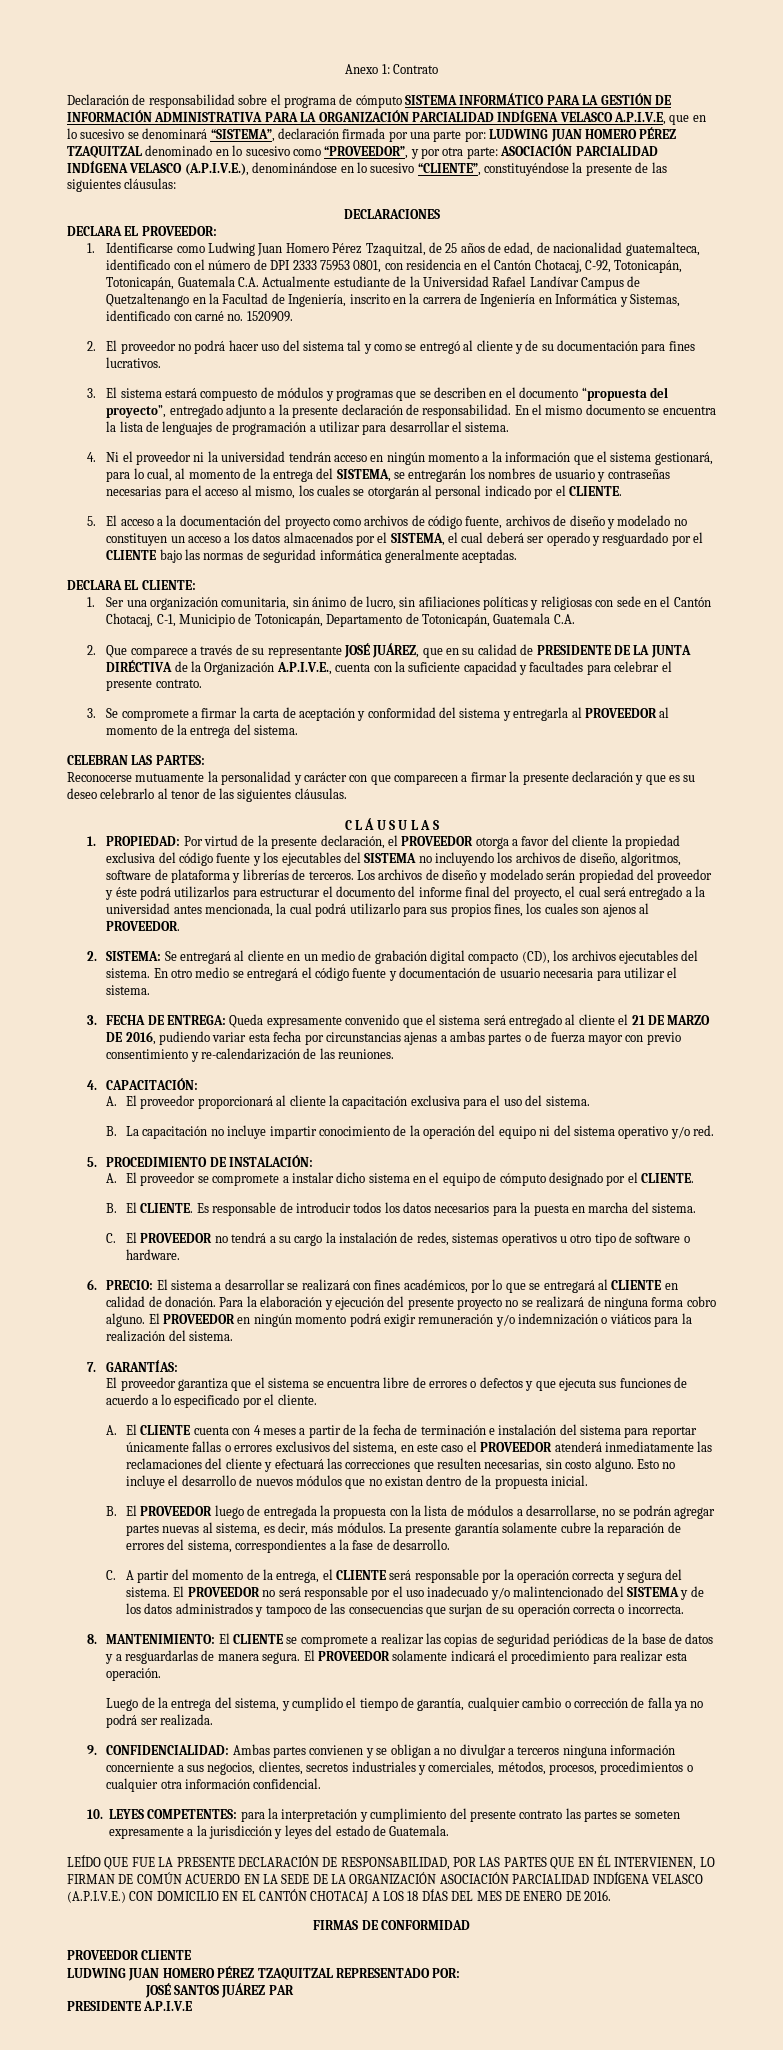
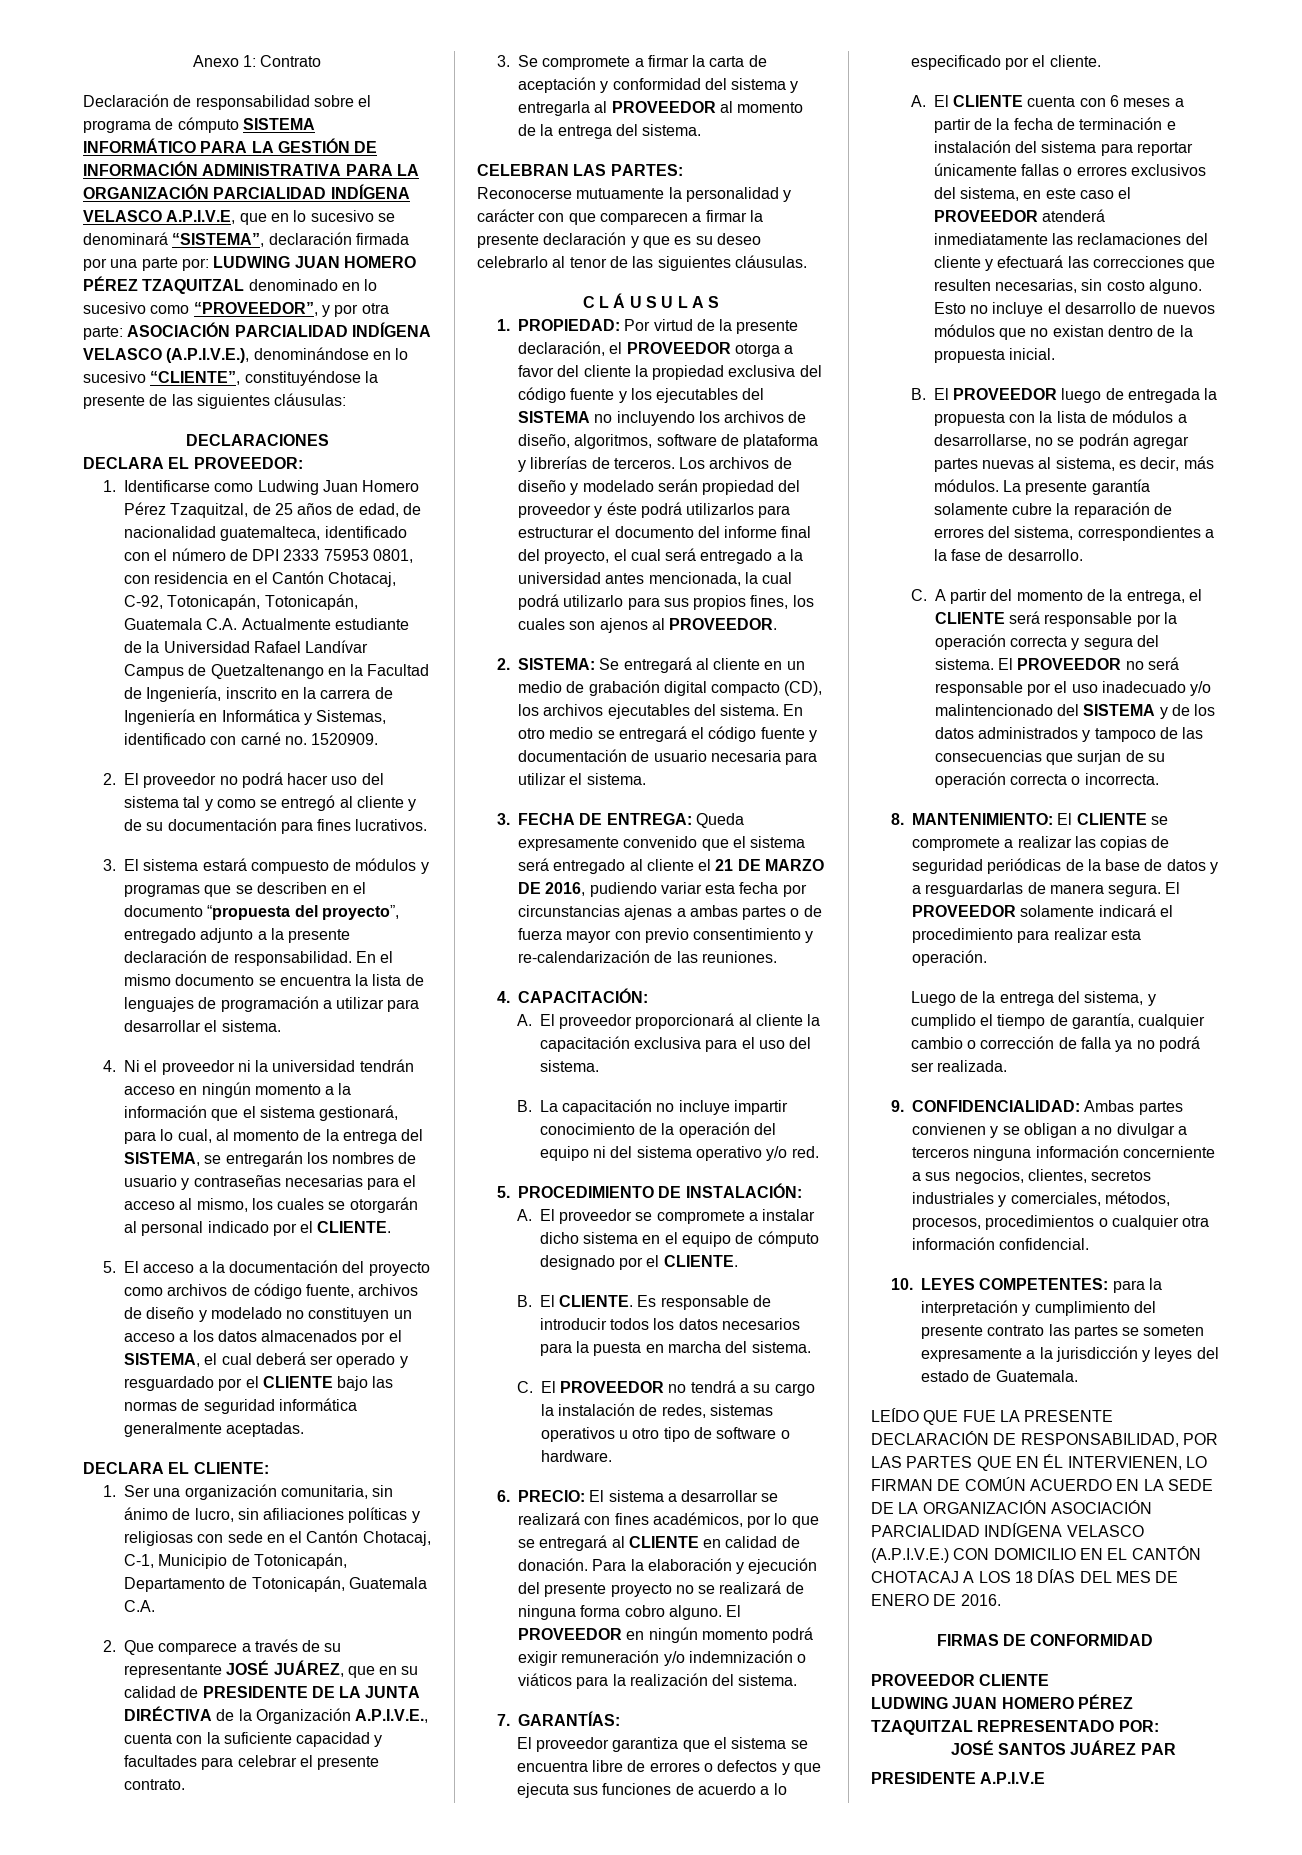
[253,1425,261,1435] 4 -> [1110,95,1120,107] 6

